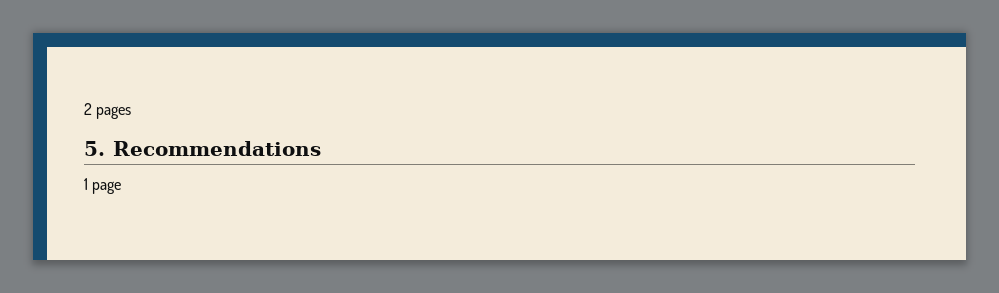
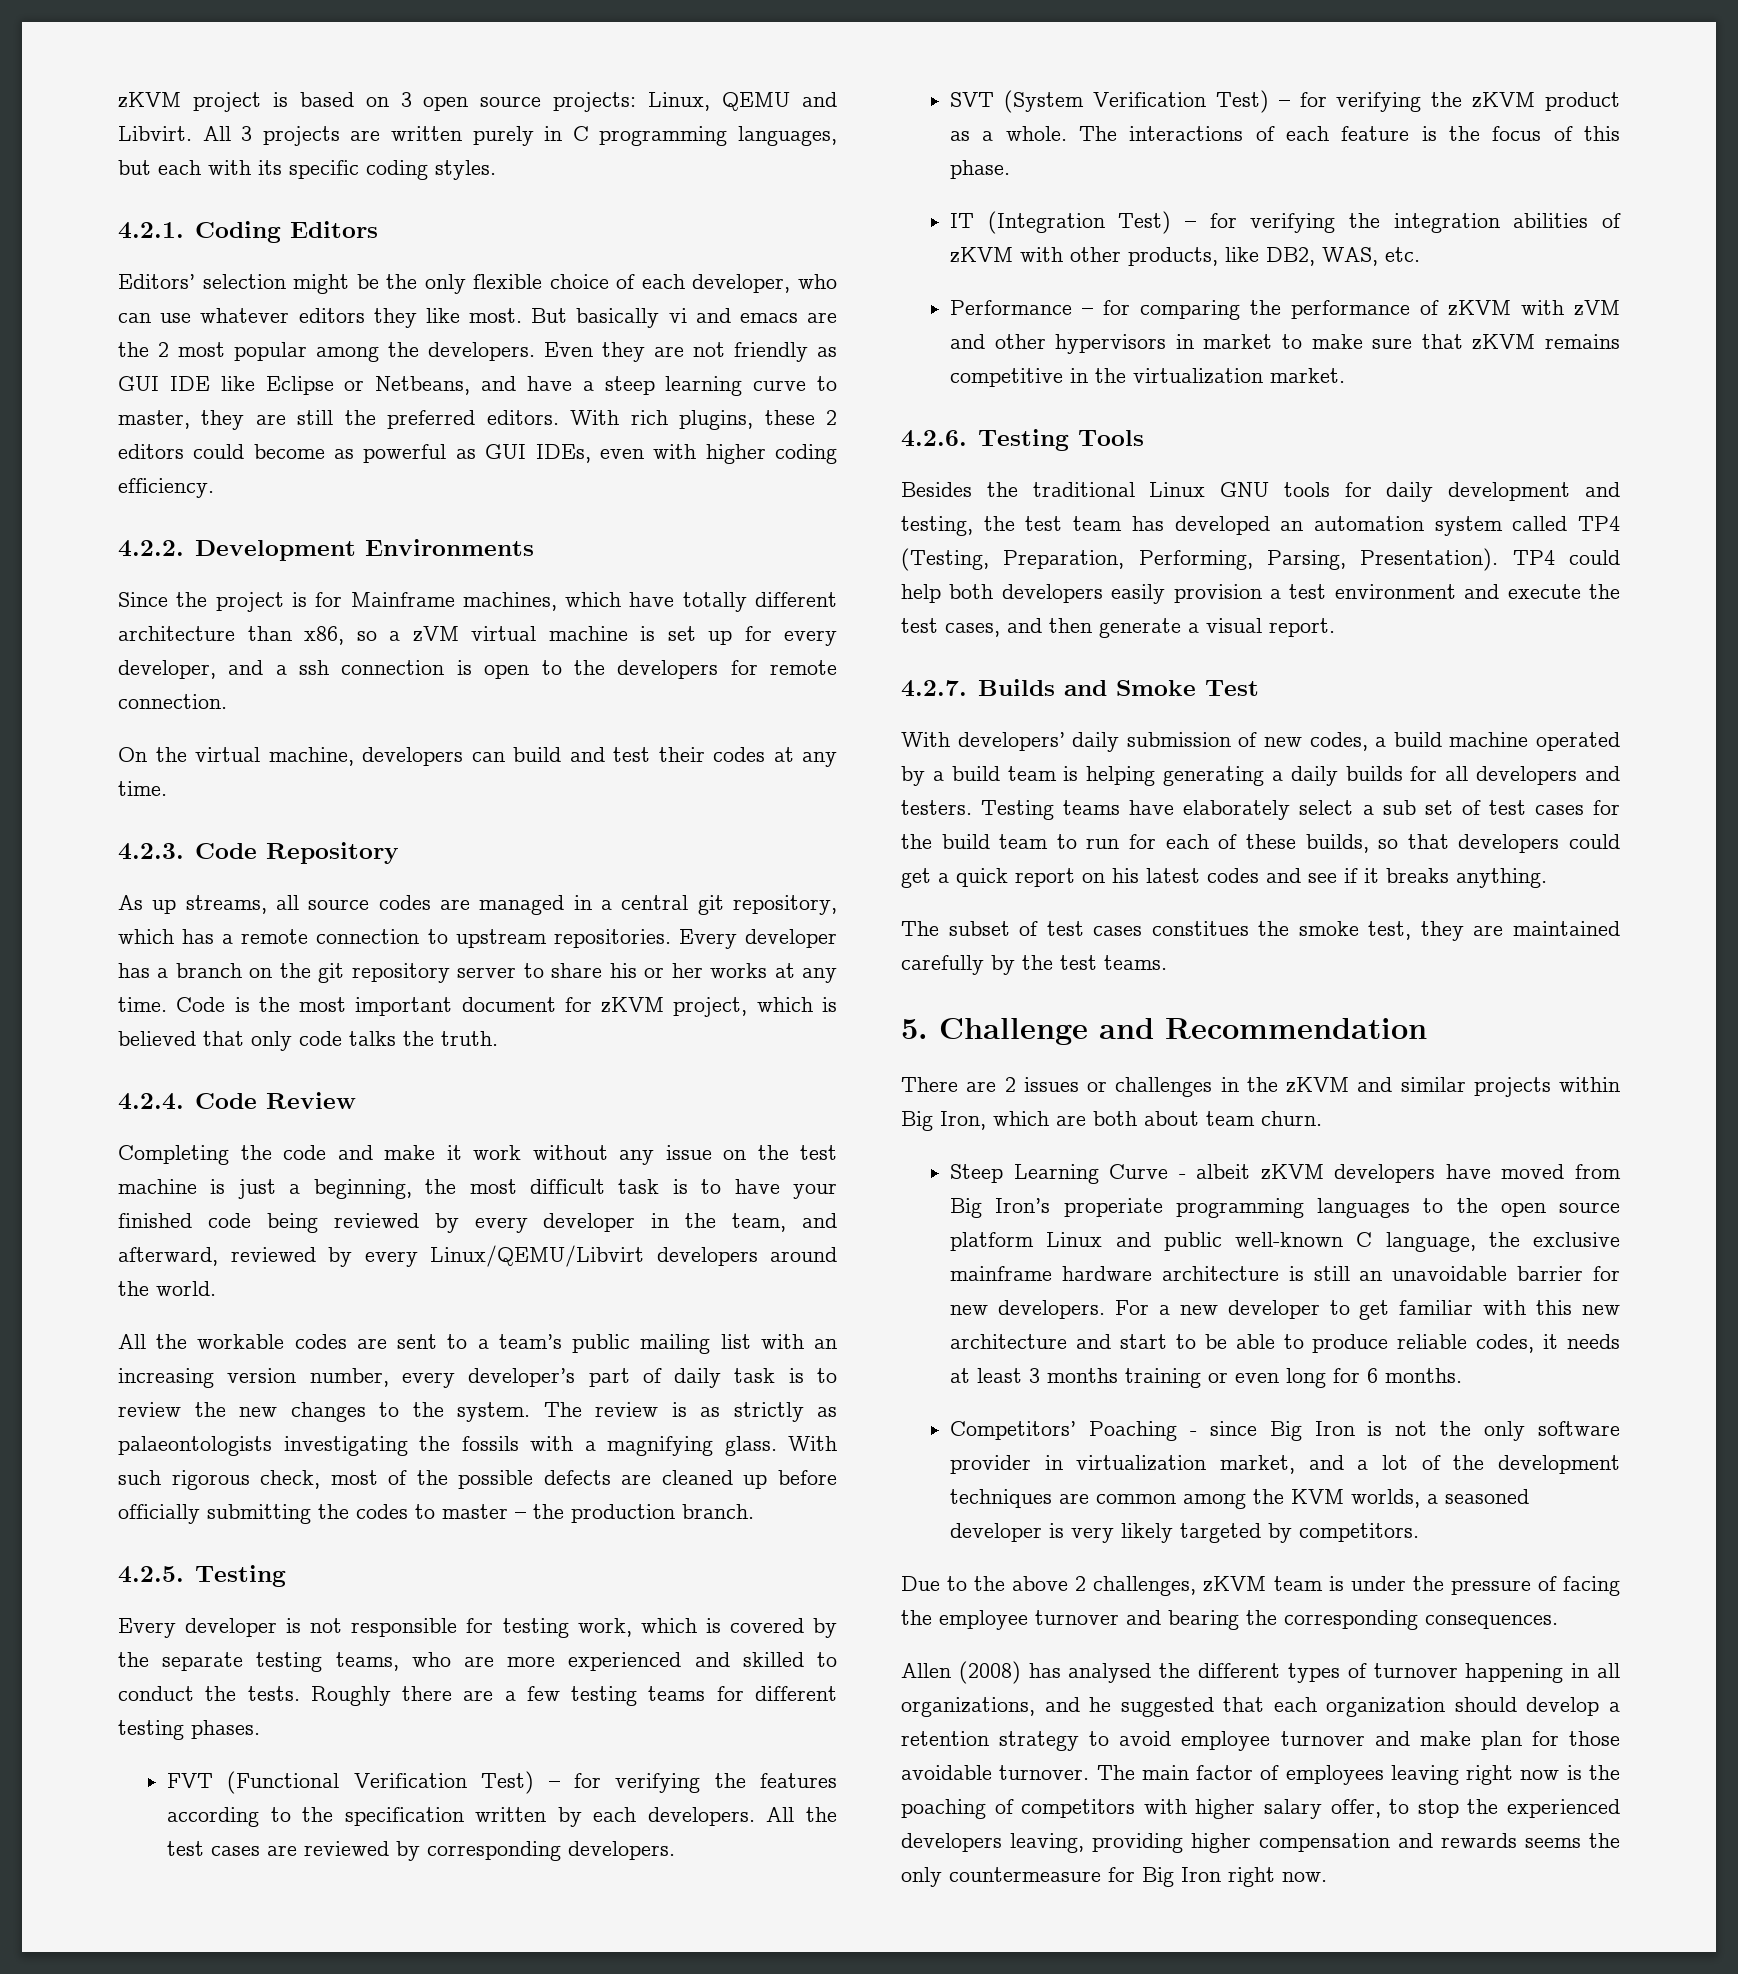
[84,103,132,119] [84,141,321,156] [84,178,122,194] 2 pages // 5. Recommendations // 1 page -> [118,92,837,112] [118,126,838,146] [118,160,496,180] [118,221,378,243] [118,274,837,294] [118,308,837,328] [118,342,837,362] [118,376,838,396] [118,410,838,430] [118,444,838,464] [118,478,214,498] [118,539,534,561] [118,592,837,612] [118,626,837,646] [118,660,838,679] [118,694,227,709] [118,747,837,767] [118,781,167,796] [118,842,399,864] [118,895,837,915] [118,929,837,949] [118,963,837,983] [118,997,837,1017] [118,1031,498,1051] [118,1092,356,1110] [118,1145,837,1165] [118,1179,837,1199] [118,1213,837,1233] [118,1245,837,1267] [118,1281,216,1296] [118,1334,838,1354] [118,1368,837,1388] [118,1402,837,1422] [118,1436,837,1456] [118,1470,837,1490] [118,1504,754,1524] [118,1565,286,1587] [118,1618,837,1638] [118,1652,838,1672] [118,1686,837,1706] [118,1720,260,1740] [167,1771,837,1794] [167,1807,837,1827] [167,1841,676,1861] [950,90,1620,113] [950,126,1620,141] [950,160,1011,179] [950,211,1621,234] [950,247,1421,266] [950,300,1620,320] [950,334,1620,354] [950,368,1346,387] [901,429,1144,451] [901,482,1620,502] [901,516,1620,536] [901,548,1620,571] [901,584,1620,604] [901,618,1335,638] [901,679,1259,697] [901,732,1620,752] [901,766,1620,786] [901,800,1620,820] [901,834,1621,853] [901,868,1547,888] [901,921,1620,941] [901,955,1167,975] [901,1018,1427,1045] [901,1077,1620,1097] [901,1111,1322,1131] [950,1164,1621,1184] [950,1198,1620,1218] [950,1232,1620,1252] [950,1266,1620,1281] [950,1300,1620,1320] [950,1334,1620,1353] [950,1368,1463,1388] [950,1421,1620,1441] [950,1455,1620,1474] [950,1489,1530,1509] [950,1523,1420,1543] [901,1576,1620,1596] [901,1610,1558,1630] [901,1661,1620,1684] [901,1697,1620,1717] [901,1731,1620,1751] [901,1765,1620,1785] [901,1799,1620,1819] [901,1833,1620,1853] [901,1867,1327,1887] zKVM project is based on 3 open source projects: Linux, QEMU and Libvirt. All 3 projects are written purely in C programming languages, but each with its specific coding styles. // 4.2.1. Coding Editors // Editors’ selection might be the only flexible choice of each developer, who can use whatever editors they like most. But basically vi and emacs are the 2 most popular among the developers. Even they are not friendly as GUI IDE like Eclipse or Netbeans, and have a steep learning curve to master, they are still the preferred editors. With rich plugins, these 2 editors could become as powerful as GUI IDEs, even with higher coding efficiency. // 4.2.2. Development Environments // Since the project is for Mainframe machines, which have totally different architecture than x86, so a zVM virtual machine is set up for every developer, and a ssh connection is open to the developers for remote connection. // On the virtual machine, developers can build and test their codes at any time. // 4.2.3. Code Repository // As up streams, all source codes are managed in a central git repository, which has a remote connection to upstream repositories. Every developer has a branch on the git repository server to share his or her works at any time. Code is the most important document for zKVM project, which is believed that only code talks the truth. // 4.2.4. Code Review // Completing the code and make it work without any issue on the test machine is just a beginning, the most difficult task is to have your finished code being reviewed by every developer in the team, and afterward, reviewed by every Linux/QEMU/Libvirt developers around the world. // All the workable codes are sent to a team’s public mailing list with an increasing version number, every developer’s part of daily task is to review the new changes to the system. The review is as strictly as palaeontologists investigating the fossils with a magnifying glass. With such rigorous check, most of the possible defects are cleaned up before officially submitting the codes to master – the production branch. // 4.2.5. Testing // Every developer is not responsible for testing work, which is covered by the separate testing teams, who are more experienced and skilled to conduct the tests. Roughly there are a few testing teams for different testing phases. // FVT (Functional Verification Test) – for verifying the features according to the specification written by each developers. All the test cases are reviewed by corresponding developers. // SVT (System Verification Test) – for verifying the zKVM product as a whole. The interactions of each feature is the focus of this phase. // IT (Integration Test) – for verifying the integration abilities of zKVM with other products, like DB2, WAS, etc. // Performance – for comparing the performance of zKVM with zVM and other hypervisors in market to make sure that zKVM remains competitive in the virtualization market. // 4.2.6. Testing Tools // Besides the traditional Linux GNU tools for daily development and testing, the test team has developed an automation system called TP4 (Testing, Preparation, Performing, Parsing, Presentation). TP4 could help both developers easily provision a test environment and execute the test cases, and then generate a visual report. // 4.2.7. Builds and Smoke Test // With developers’ daily submission of new codes, a build machine operated by a build team is helping generating a daily builds for all developers and testers. Testing teams have elaborately select a sub set of test cases for the build team to run for each of these builds, so that developers could get a quick report on his latest codes and see if it breaks anything. // The subset of test cases constitues the smoke test, they are maintained carefully by the test teams. // 5. Challenge and Recommendation // There are 2 issues or challenges in the zKVM and similar projects within Big Iron, which are both about team churn. // Steep Learning Curve - albeit zKVM developers have moved from Big Iron’s properiate programming languages to the open source platform Linux and public well-known C language, the exclusive mainframe hardware architecture is still an unavoidable barrier for new developers. For a new developer to get familiar with this new architecture and start to be able to produce reliable codes, it needs at least 3 months training or even long for 6 months. // Competitors’ Poaching - since Big Iron is not the only software provider in virtualization market, and a lot of the development techniques are common among the KVM worlds, a seasoned developer is very likely targeted by competitors. // Due to the above 2 challenges, zKVM team is under the pressure of facing the employee turnover and bearing the corresponding consequences. // Allen (2008) has analysed the different types of turnover happening in all organizations, and he suggested that each organization should develop a retention strategy to avoid employee turnover and make plan for those avoidable turnover. The main factor of employees leaving right now is the poaching of competitors with higher salary offer, to stop the experienced developers leaving, providing higher compensation and rewards seems the only countermeasure for Big Iron right now.

